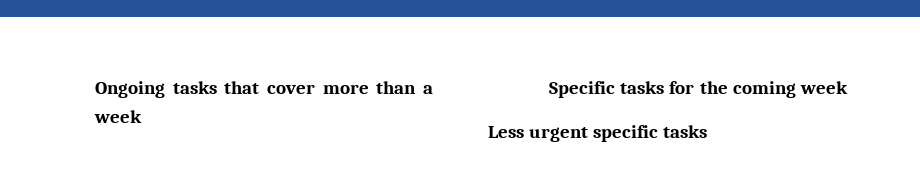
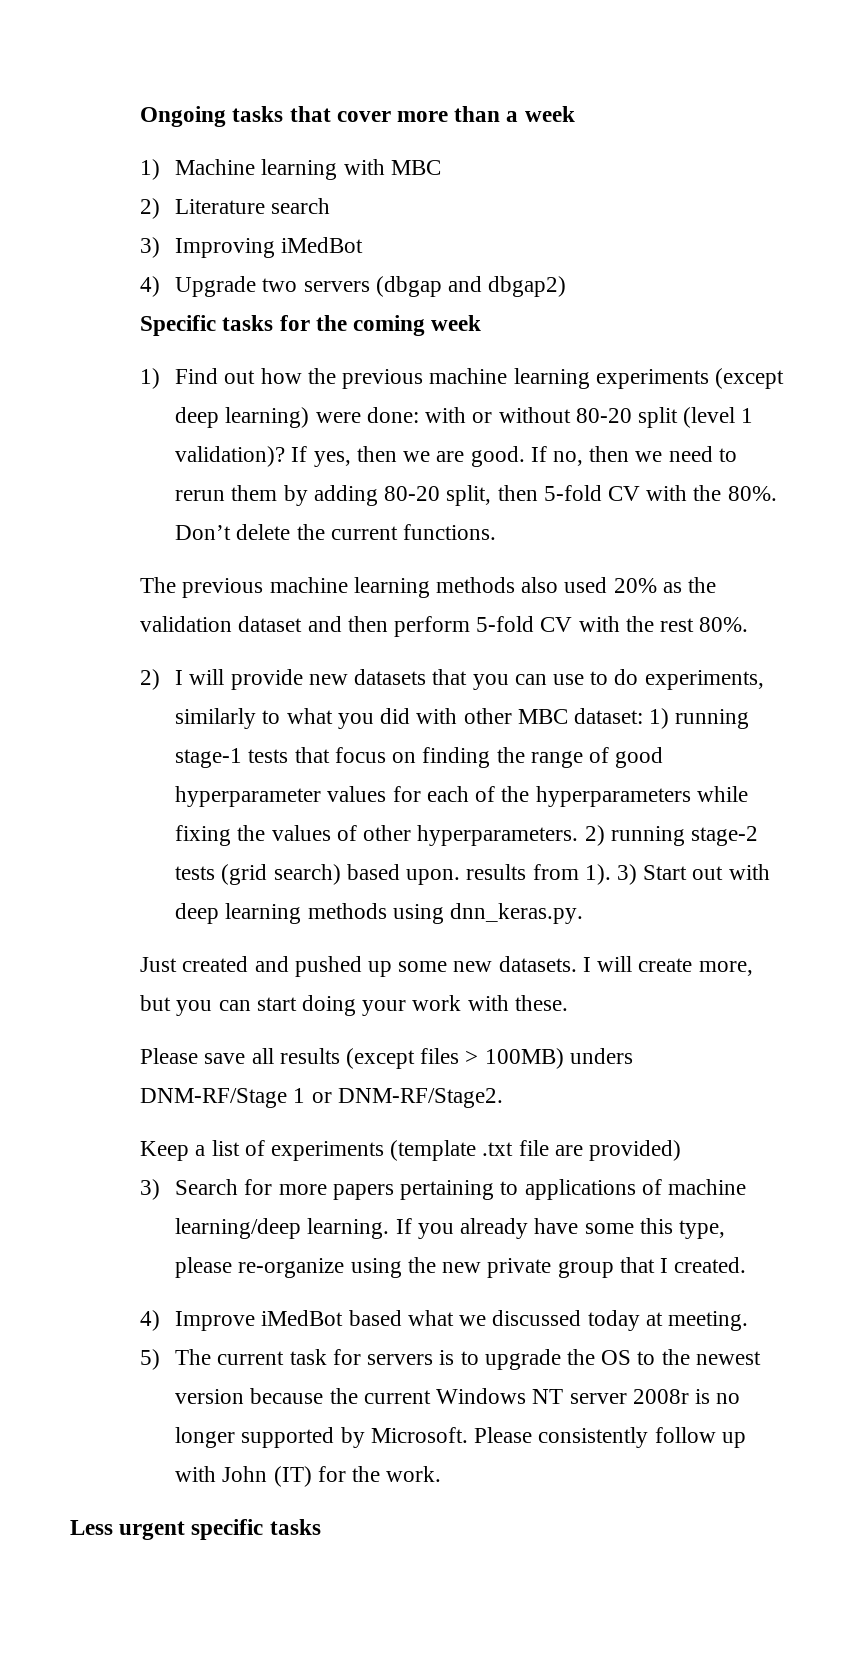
(143, 116) none -> [140,159,441,180] [140,198,331,219] [140,237,364,258] [140,276,567,297] // 1) Machine learning with MBC // 2) Literature search // 3) Improving iMedBot // 4) Upgrade two servers (dbgap and dbgap2)
(848, 87) none -> [140,368,784,389] [175,407,754,428] [175,446,737,467] [175,485,777,506] [175,524,497,540] [140,577,717,598] [140,616,749,637] [140,669,764,690] [175,708,750,729] [175,747,664,768] [175,786,748,807] [175,825,758,846] [175,864,770,885] [175,903,584,924] [140,956,753,977] [140,995,568,1016] [140,1048,633,1069] [140,1088,503,1108] [140,1140,682,1161] [140,1179,746,1200] [175,1218,725,1239] [175,1257,747,1278] [140,1310,748,1331] [140,1349,761,1370] [175,1388,741,1404] [175,1427,746,1448] [175,1466,442,1487] // 1) Find out how the previous machine learning experiments (except deep learning) were done: with or without 80-20 split (level 1 validation)? If yes, then we are good. If no, then we need to rerun them by adding 80-20 split, then 5-fold CV with the 80%. Don’t delete the current functions. // The previous machine learning methods also used 20% as the validation dataset and then perform 5-fold CV with the rest 80%. // 2) I will provide new datasets that you can use to do experiments, similarly to what you did with other MBC dataset: 1) running stage-1 tests that focus on finding the range of good hyperparameter values for each of the hyperparameters while fixing the values of other hyperparameters. 2) running stage-2 tests (grid search) based upon. results from 1). 3) Start out with deep learning methods using dnn_keras.py. // Just created and pushed up some new datasets. I will create more, but you can start doing your work with these. // Please save all results (except files > 100MB) unders DNM-RF/Stage 1 or DNM-RF/Stage2. // Keep a list of experiments (template .txt file are provided) // 3) Search for more papers pertaining to applications of machine learning/deep learning. If you already have some this type, please re-organize using the new private group that I created. // 4) Improve iMedBot based what we discussed today at meeting. // 5) The current task for servers is to upgrade the OS to the newest version because the current Windows NT server 2008r is no longer supported by Microsoft. Please consistently follow up with John (IT) for the work.

